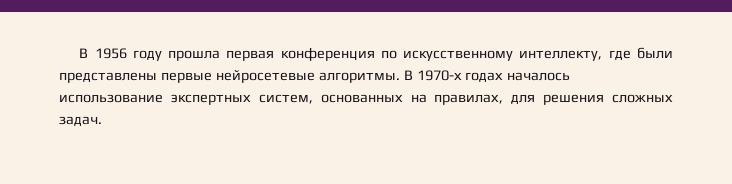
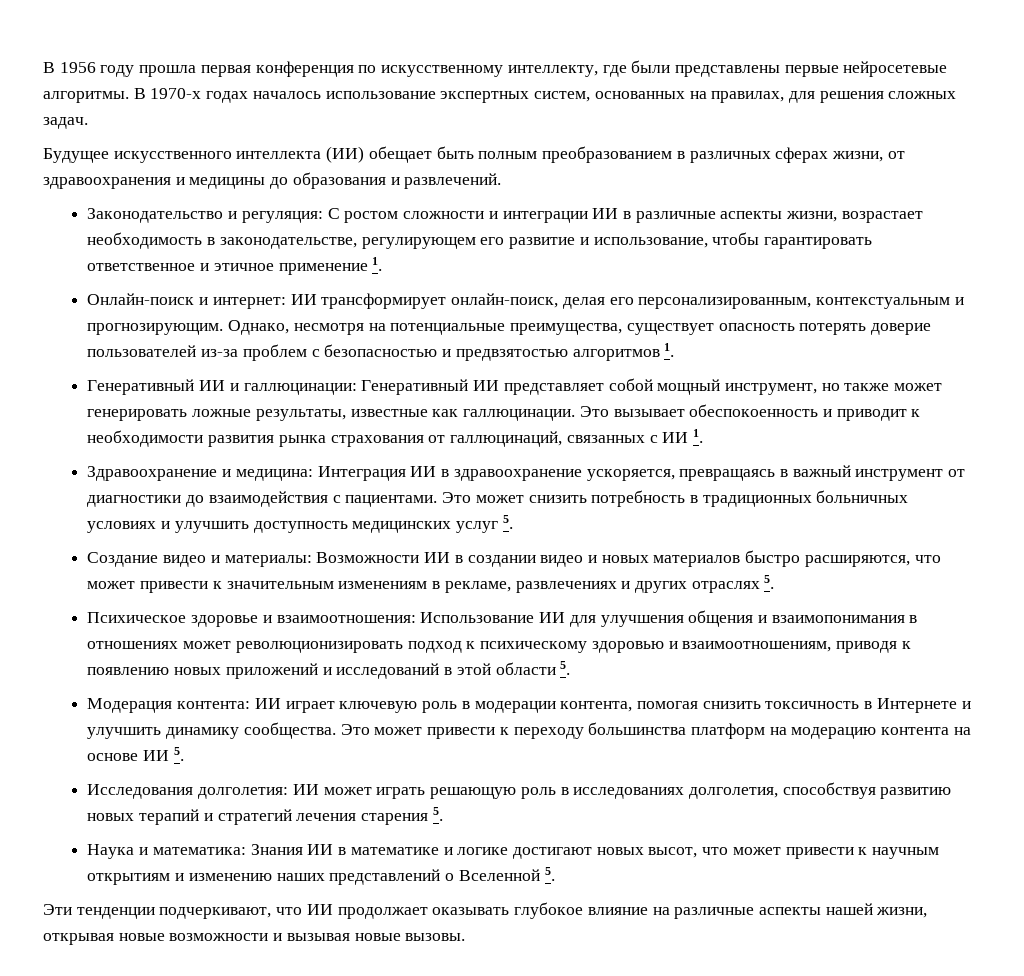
(102, 121) none -> [43,146,905,163] [43,172,502,189] [87,208,923,223] [87,232,873,249] [87,257,383,275] [87,293,964,309] [87,320,932,335] [87,343,675,361] [87,378,943,395] [87,404,921,421] [87,429,704,447] [87,465,966,481] [87,490,909,507] [87,515,513,533] [87,550,941,567] [87,575,775,593] [87,610,918,627] [87,641,911,653] [87,661,571,679] [87,698,971,713] [87,722,971,739] [87,747,184,761] [87,782,952,799] [87,807,443,825] [87,844,940,859] [87,867,555,885] [43,902,928,919] [43,933,466,945] // Будущее искусственного интеллекта (ИИ) обещает быть полным преобразованием в различных сферах жизни, от здравоохранения и медицины до образования и развлечений. // Законодательство и регуляция: С ростом сложности и интеграции ИИ в различные аспекты жизни, возрастает необходимость в законодательстве, регулирующем его развитие и использование, чтобы гарантировать ответственное и этичное применение 1. // Онлайн-поиск и интернет: ИИ трансформирует онлайн-поиск, делая его персонализированным, контекстуальным и прогнозирующим. Однако, несмотря на потенциальные преимущества, существует опасность потерять доверие пользователей из-за проблем с безопасностью и предвзятостью алгоритмов 1. // Генеративный ИИ и галлюцинации: Генеративный ИИ представляет собой мощный инструмент, но также может генерировать ложные результаты, известные как галлюцинации. Это вызывает обеспокоенность и приводит к необходимости развития рынка страхования от галлюцинаций, связанных с ИИ 1. // Здравоохранение и медицина: Интеграция ИИ в здравоохранение ускоряется, превращаясь в важный инструмент от диагностики до взаимодействия с пациентами. Это может снизить потребность в традиционных больничных условиях и улучшить доступность медицинских услуг 5. // Создание видео и материалы: Возможности ИИ в создании видео и новых материалов быстро расширяются, что может привести к значительным изменениям в рекламе, развлечениях и других отраслях 5. // Психическое здоровье и взаимоотношения: Использование ИИ для улучшения общения и взаимопонимания в отношениях может революционизировать подход к психическому здоровью и взаимоотношениям, приводя к появлению новых приложений и исследований в этой области 5. // Модерация контента: ИИ играет ключевую роль в модерации контента, помогая снизить токсичность в Интернете и улучшить динамику сообщества. Это может привести к переходу большинства платформ на модерацию контента на основе ИИ 5. // Исследования долголетия: ИИ может играть решающую роль в исследованиях долголетия, способствуя развитию новых терапий и стратегий лечения старения 5. // Наука и математика: Знания ИИ в математике и логике достигают новых высот, что может привести к научным открытиям и изменению наших представлений о Вселенной 5. // Эти тенденции подчеркивают, что ИИ продолжает оказывать глубокое влияние на различные аспекты нашей жизни, открывая новые возможности и вызывая новые вызовы.

